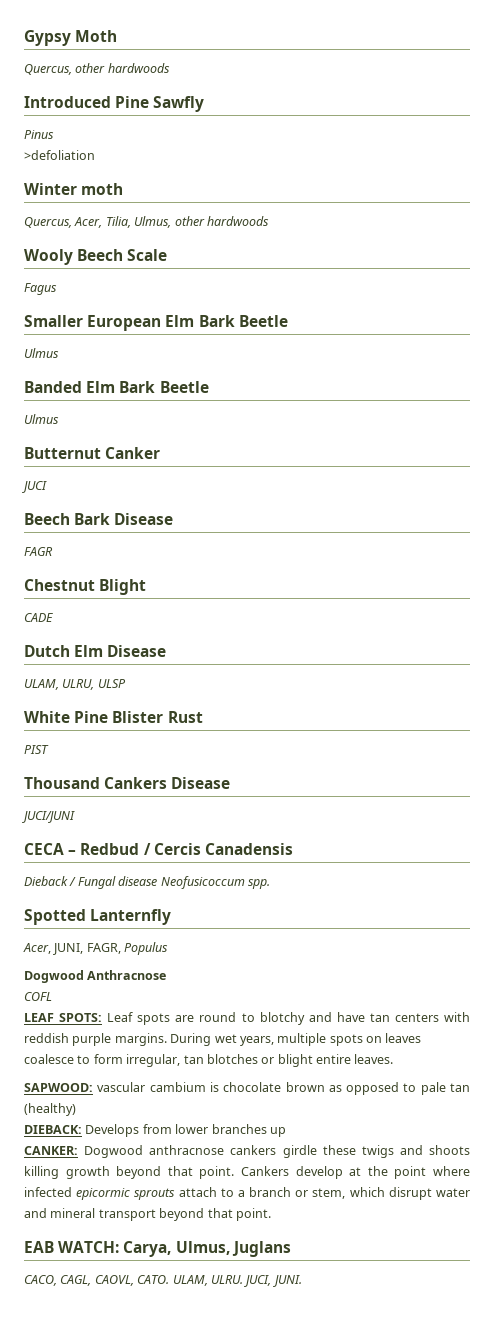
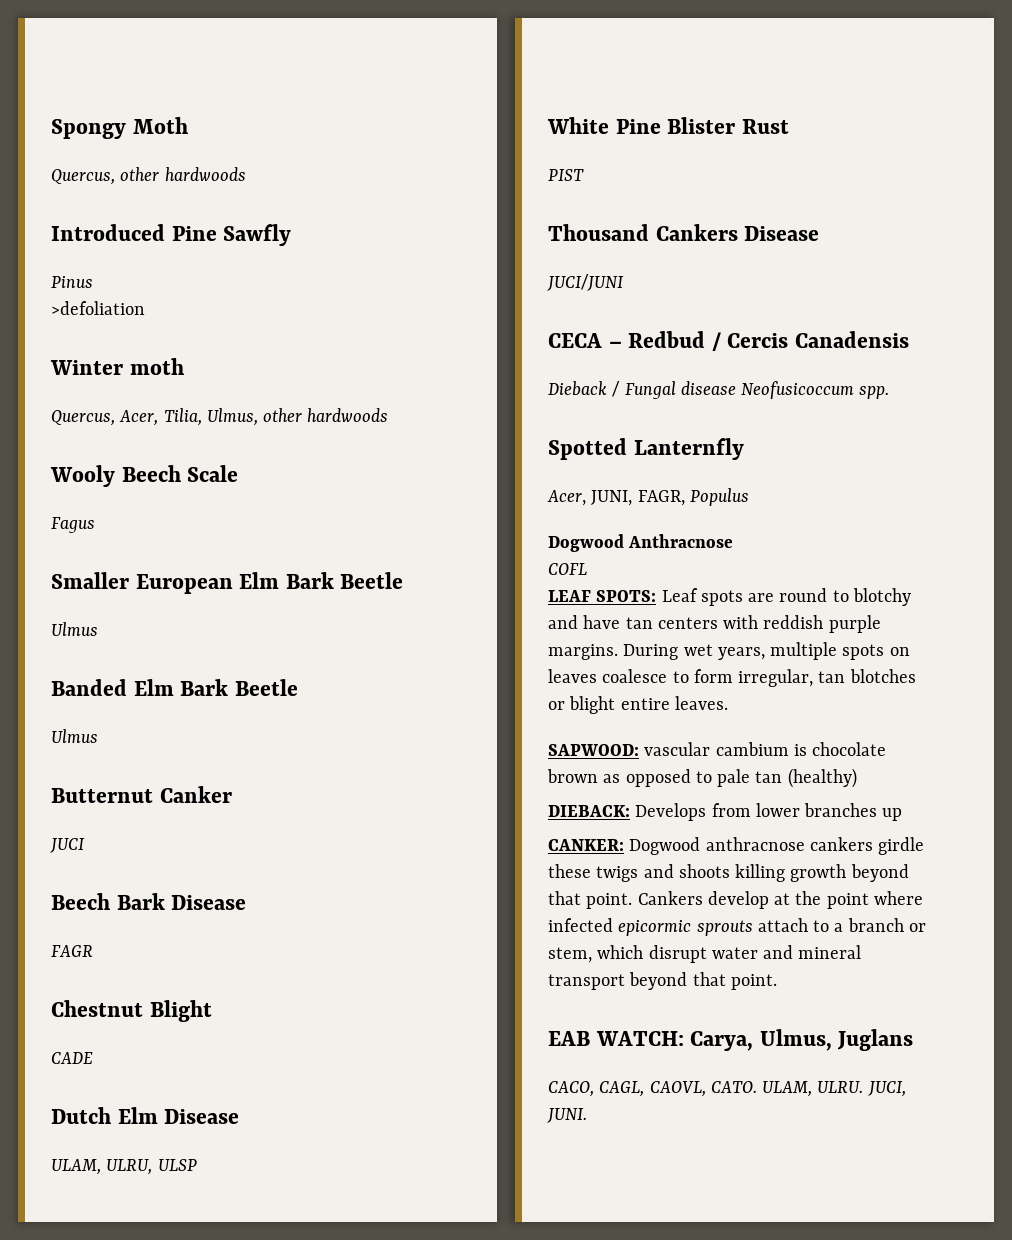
[24,30,71,46] Gypsy -> [51,119,126,139] Spongy

